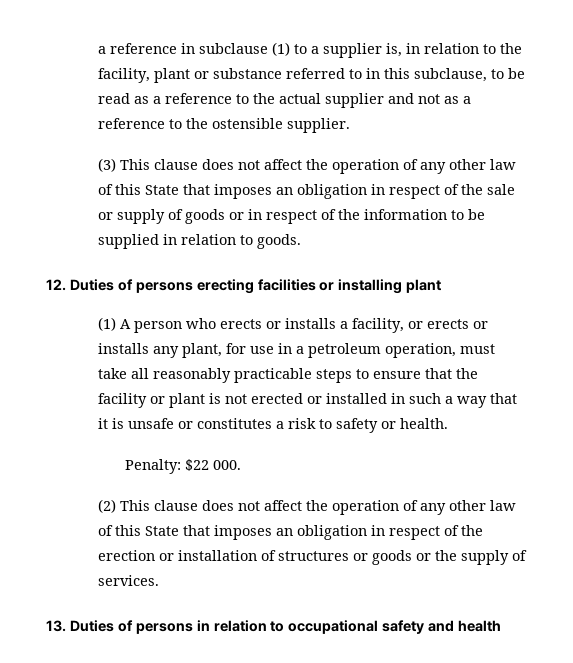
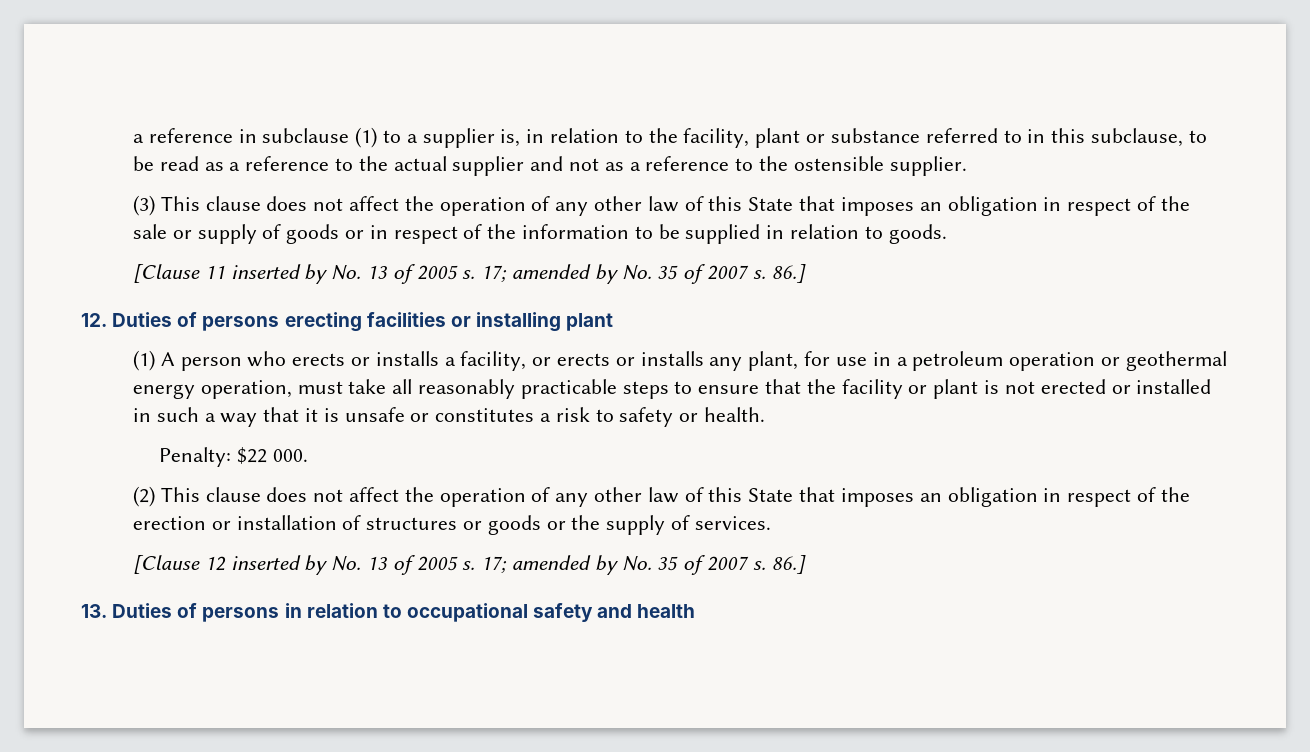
(302, 241) none -> [133,264,806,284] // [Clause 11 inserted by No. 13 of 2005 s. 17; amended by No. 35 of 2007 s. 86.]
(382, 350) none -> [1009,351,1227,371] [133,384,196,399] operation or geothermal energy
(160, 580) none -> [133,555,806,575] // [Clause 12 inserted by No. 13 of 2005 s. 17; amended by No. 35 of 2007 s. 86.]

